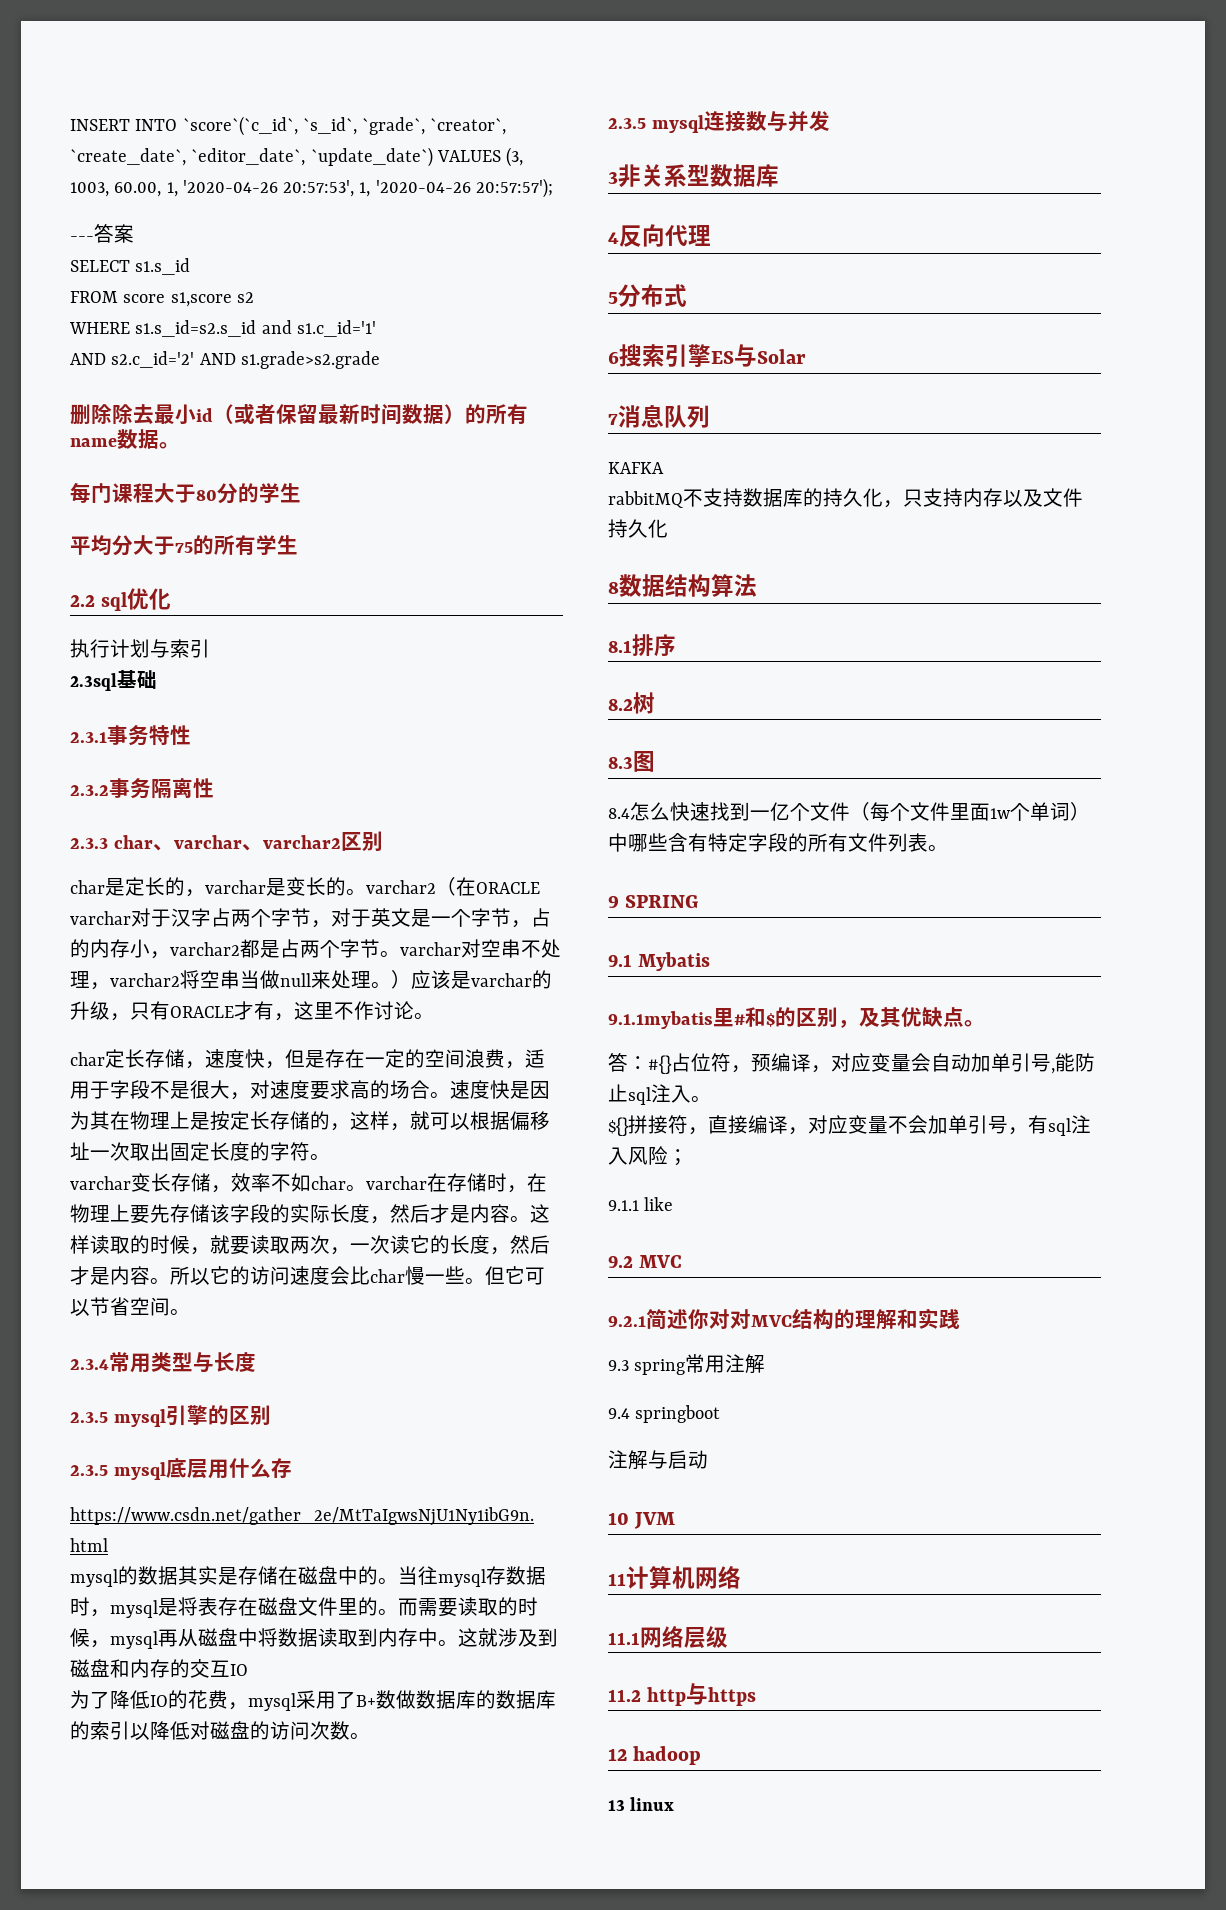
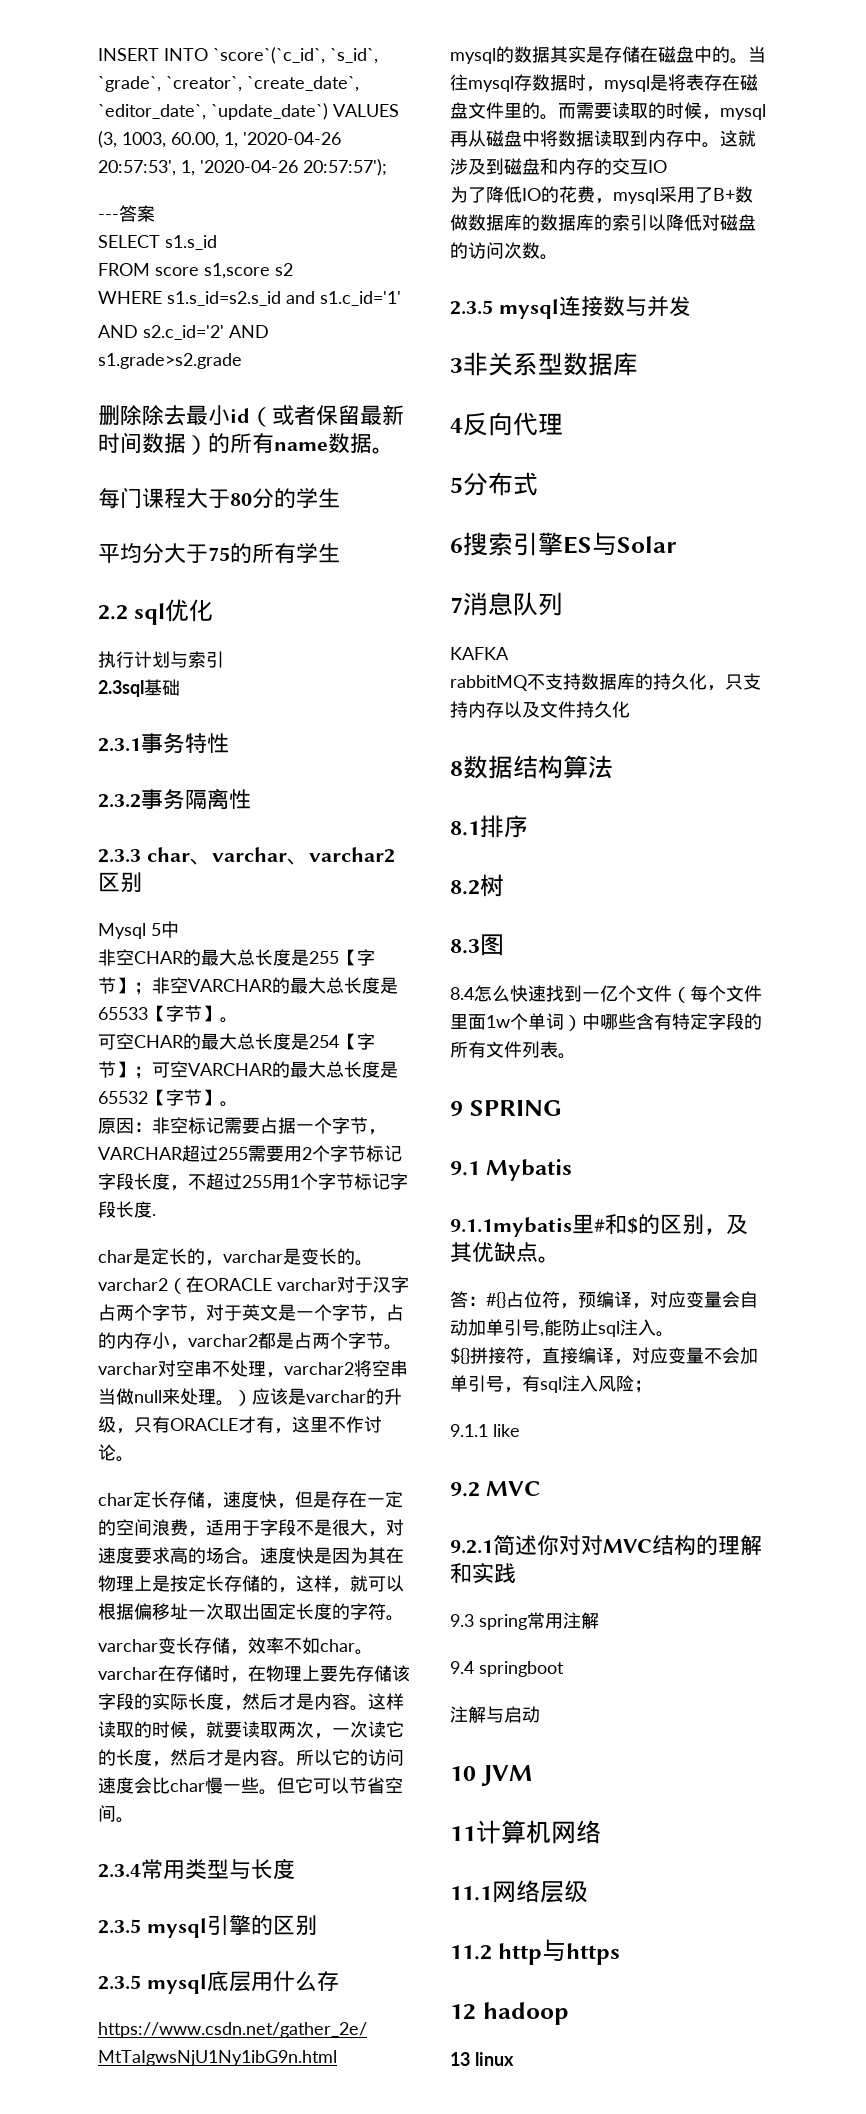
(383, 841) none -> [98,921,179,939] [98,949,375,966] [98,977,398,995] [98,1005,238,1023] [98,1033,375,1050] [98,1061,398,1079] [98,1089,238,1107] [98,1117,386,1135] [98,1145,402,1162] [98,1173,408,1191] [98,1201,156,1218] // Mysql 5中 // 非空CHAR的最大总长度是255【字节】；非空VARCHAR的最大总长度是65533【字节】。 // 可空CHAR的最大总长度是254【字节】；可空VARCHAR的最大总长度是65532【字节】。 // 原因：非空标记需要占据一个字节，VARCHAR超过255需要用2个字节标记字段长度，不超过255用1个字节标记字段长度.

